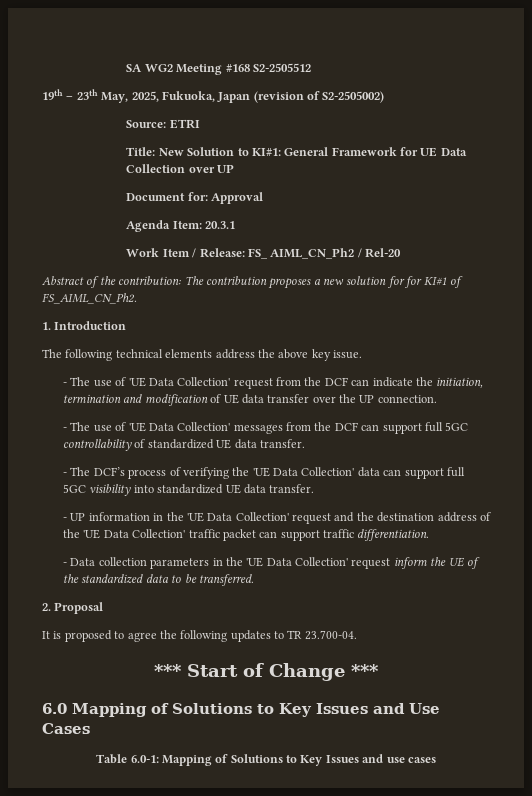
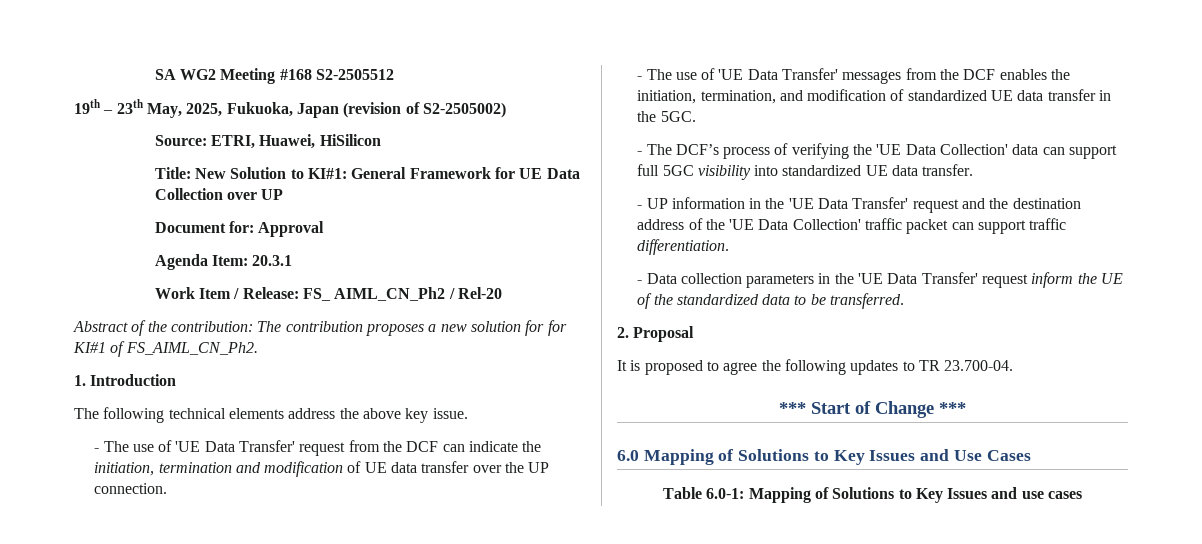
[169,119,200,129] ETRI -> [211,134,381,149] ETRI, Huawei, HiSilicon
[177,377,231,386] Collection' -> [239,440,296,452] Transfer'
[177,422,231,431] Collection' -> [782,68,839,80] Transfer'
[361,422,469,434] [63,439,305,451] can support full 5GC controllability of standardized UE data transfer. -> [999,69,1071,80] [637,89,1112,104] [637,111,696,122] enables the initiation, termination, and modification of standardized UE data transfer in the 5GC.
[235,512,289,521] Collection' -> [852,197,909,209] Transfer'
[295,557,349,566] Collection' -> [921,272,978,284] Transfer'

